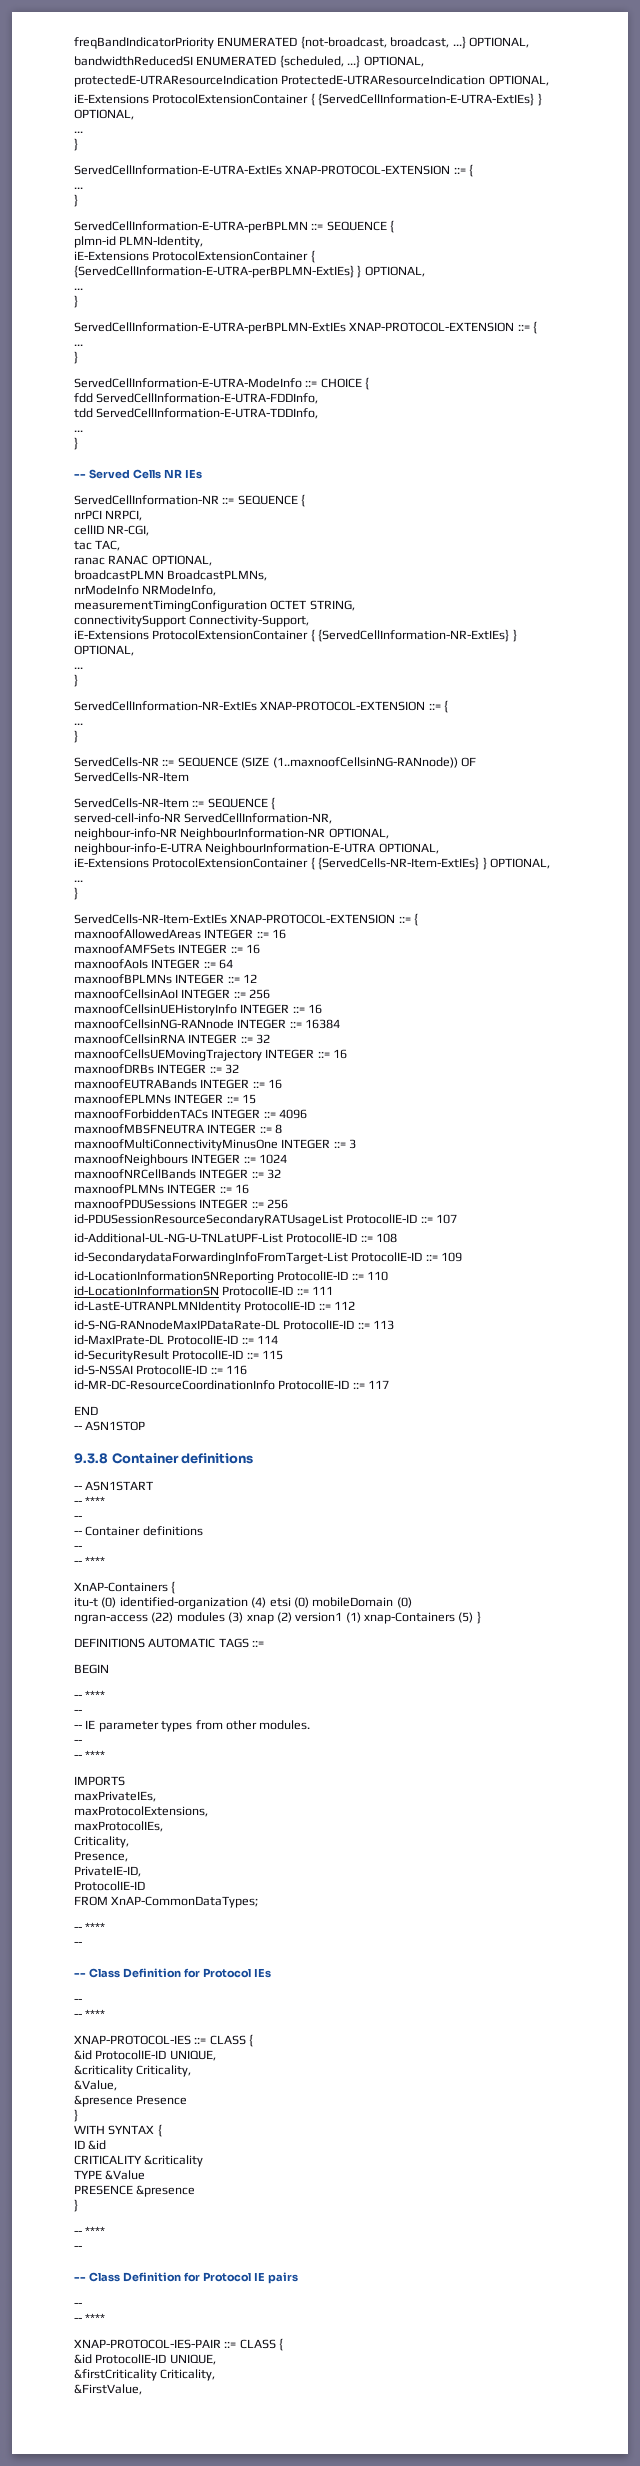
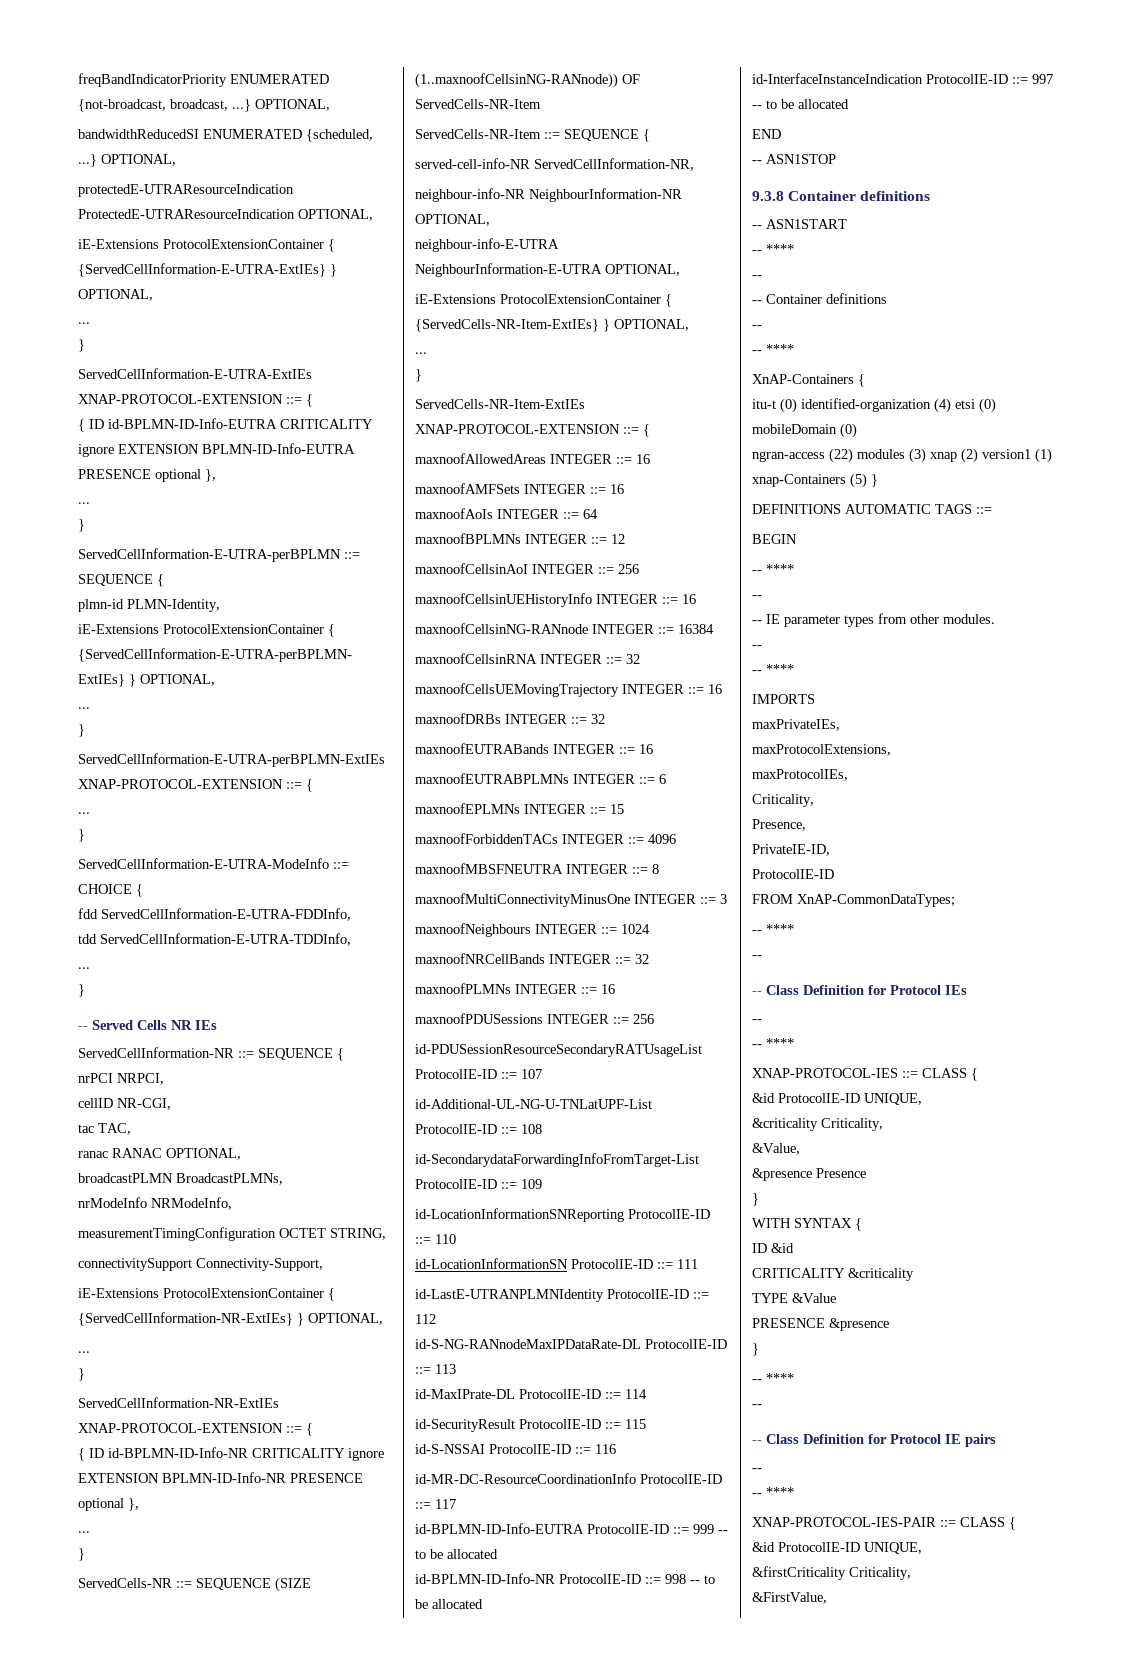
(474, 170) none -> [78,418,373,432] [78,443,355,457] [78,469,216,482] // { ID id-BPLMN-ID-Info-EUTRA CRITICALITY ignore EXTENSION BPLMN-ID-Info-EUTRA PRESENCE optional },
(449, 706) none -> [78,1447,384,1461] [78,1472,363,1483] [78,1498,139,1511] // { ID id-BPLMN-ID-Info-NR CRITICALITY ignore EXTENSION BPLMN-ID-Info-NR PRESENCE optional },
(283, 1084) none -> [415,773,666,784] // maxnoofEUTRABPLMNs INTEGER ::= 6
(390, 1384) none -> [415,1523,728,1534] [415,1549,498,1559] [415,1573,715,1584] [415,1599,483,1609] [752,73,1053,84] [752,99,849,109] // id-BPLMN-ID-Info-EUTRA ProtocolIE-ID ::= 999 -- to be allocated // id-BPLMN-ID-Info-NR ProtocolIE-ID ::= 998 -- to be allocated // id-InterfaceInstanceIndication ProtocolIE-ID ::= 997 -- to be allocated

